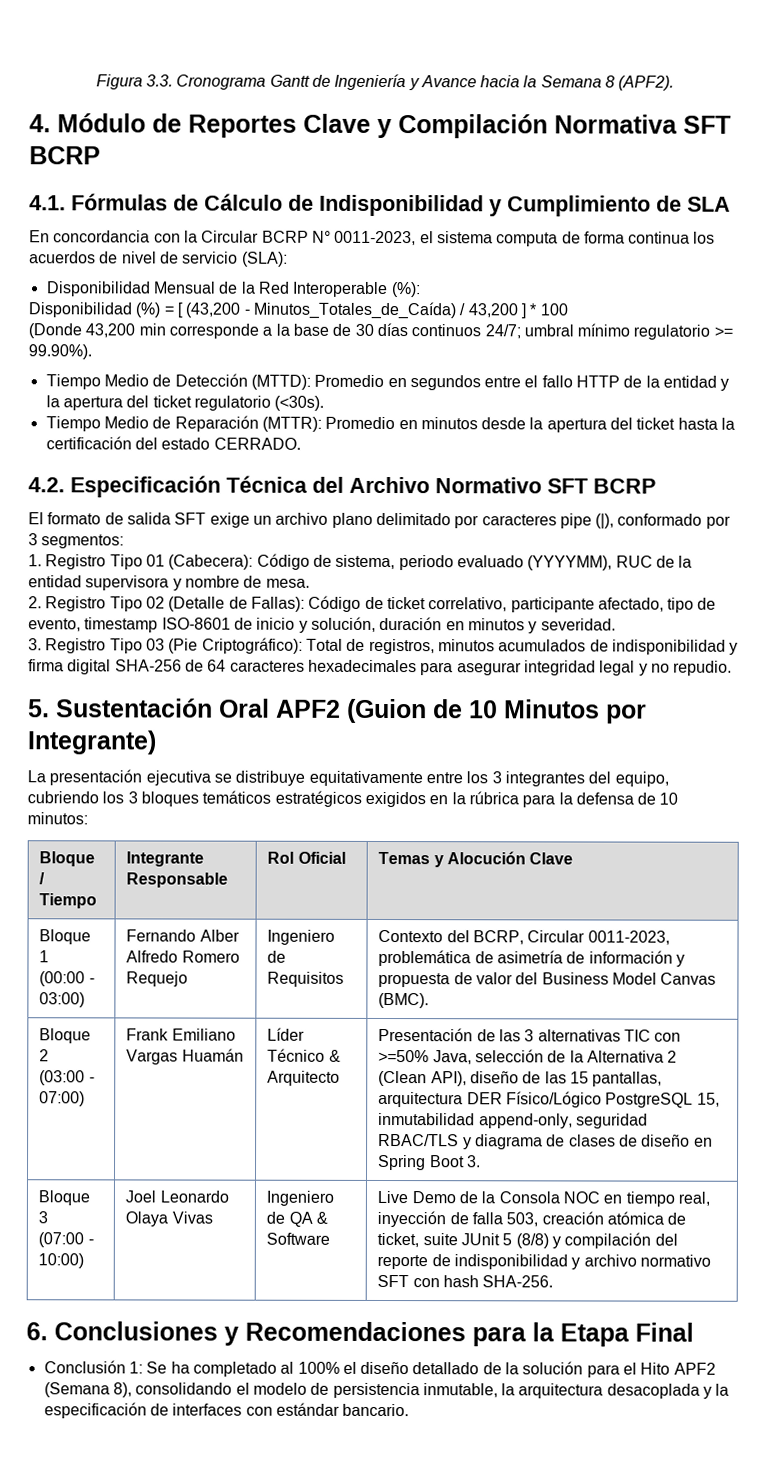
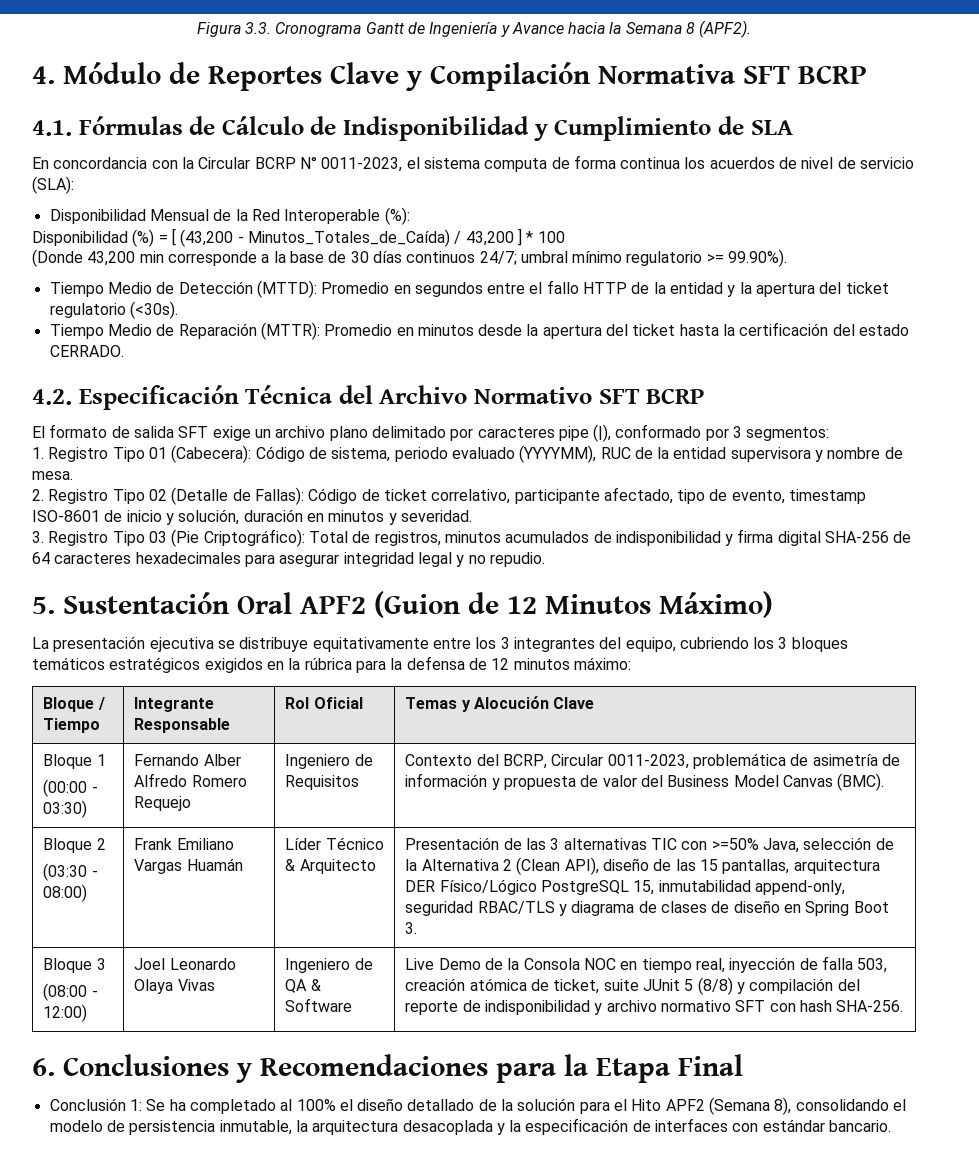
[469,699,647,724] [27,730,157,755] 10 Minutos por Integrante) -> [507,591,773,618] 12 Minutos Máximo)
[659,792,679,805] [27,812,88,825] 10 minutos: -> [491,657,631,670] 12 minutos máximo:
[39,992,86,1008] 03:00) -> [43,800,88,818] 03:30)
[39,1070,95,1086] [39,1091,86,1107] (03:00 - 07:00) -> [43,863,98,881] [43,884,88,902] (03:30 - 08:00)
[38,1232,94,1248] [38,1253,85,1269] (07:00 - 10:00) -> [43,983,98,1001] [43,1004,88,1022] (08:00 - 12:00)

